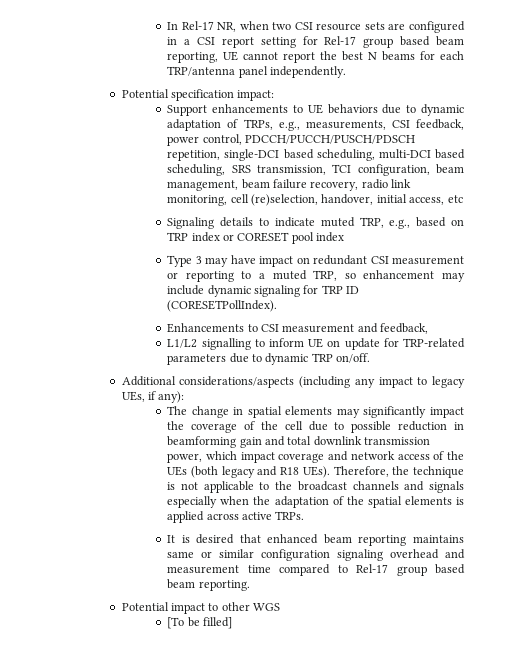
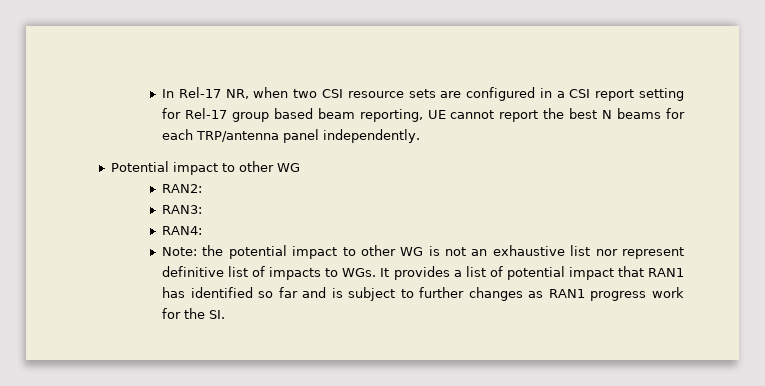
[170,89,275,101] [167,104,464,116] [167,119,464,131] [167,134,416,146] [167,149,465,161] [167,164,465,176] [167,179,412,191] [167,194,463,206] [167,217,464,229] [167,232,345,244] [167,255,464,267] [167,270,465,282] [167,285,360,297] [167,300,278,312] [167,323,429,334] [167,338,465,350] [167,353,371,365] [121,376,466,388] [121,391,185,403] [167,406,464,418] [167,421,465,433] [167,436,431,448] [167,451,464,463] [167,466,464,478] [167,481,464,493] [167,496,464,508] [167,511,305,523] [167,534,464,546] [167,549,465,561] [167,564,465,576] [167,579,250,591] [121,602,281,614] [167,617,233,629] specification impact: // Support enhancements to UE behaviors due to dynamic adaptation of TRPs, e.g., measurements, CSI feedback, power control, PDCCH/PUCCH/PUSCH/PDSCH repetition, single-DCI based scheduling, multi-DCI based scheduling, SRS transmission, TCI configuration, beam management, beam failure recovery, radio link monitoring, cell (re)selection, handover, initial access, etc // Signaling details to indicate muted TRP, e.g., based on TRP index or CORESET pool index // Type 3 may have impact on redundant CSI measurement or reporting to a muted TRP, so enhancement may include dynamic signaling for TRP ID (CORESETPollIndex). // Enhancements to CSI measurement and feedback, // L1/L2 signalling to inform UE on update for TRP-related parameters due to dynamic TRP on/off. // Additional considerations/aspects (including any impact to legacy UEs, if any): // The change in spatial elements may significantly impact the coverage of the cell due to possible reduction in beamforming gain and total downlink transmission power, which impact coverage and network access of the UEs (both legacy and R18 UEs). Therefore, the technique is not applicable to the broadcast channels and signals especially when the adaptation of the spatial elements is applied across active TRPs. // It is desired that enhanced beam reporting maintains same or similar configuration signaling overhead and measurement time compared to Rel-17 group based beam reporting. // Potential impact to other WGS // [To be filled] -> [172,161,300,175] [162,184,203,193] [162,205,203,214] [162,226,203,235] [162,245,684,259] [162,266,684,280] [162,287,685,301] [162,308,226,319] impact to other WG // RAN2: // RAN3: // RAN4: // Note: the potential impact to other WG is not an exhaustive list nor represent definitive list of impacts to WGs. It provides a list of potential impact that RAN1 has identified so far and is subject to further changes as RAN1 progress work for the SI.

